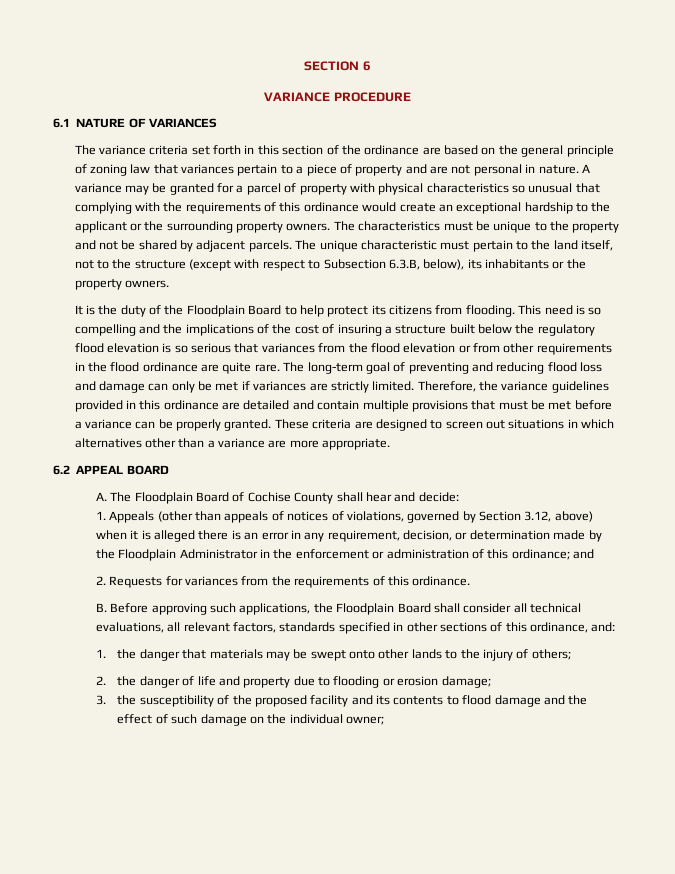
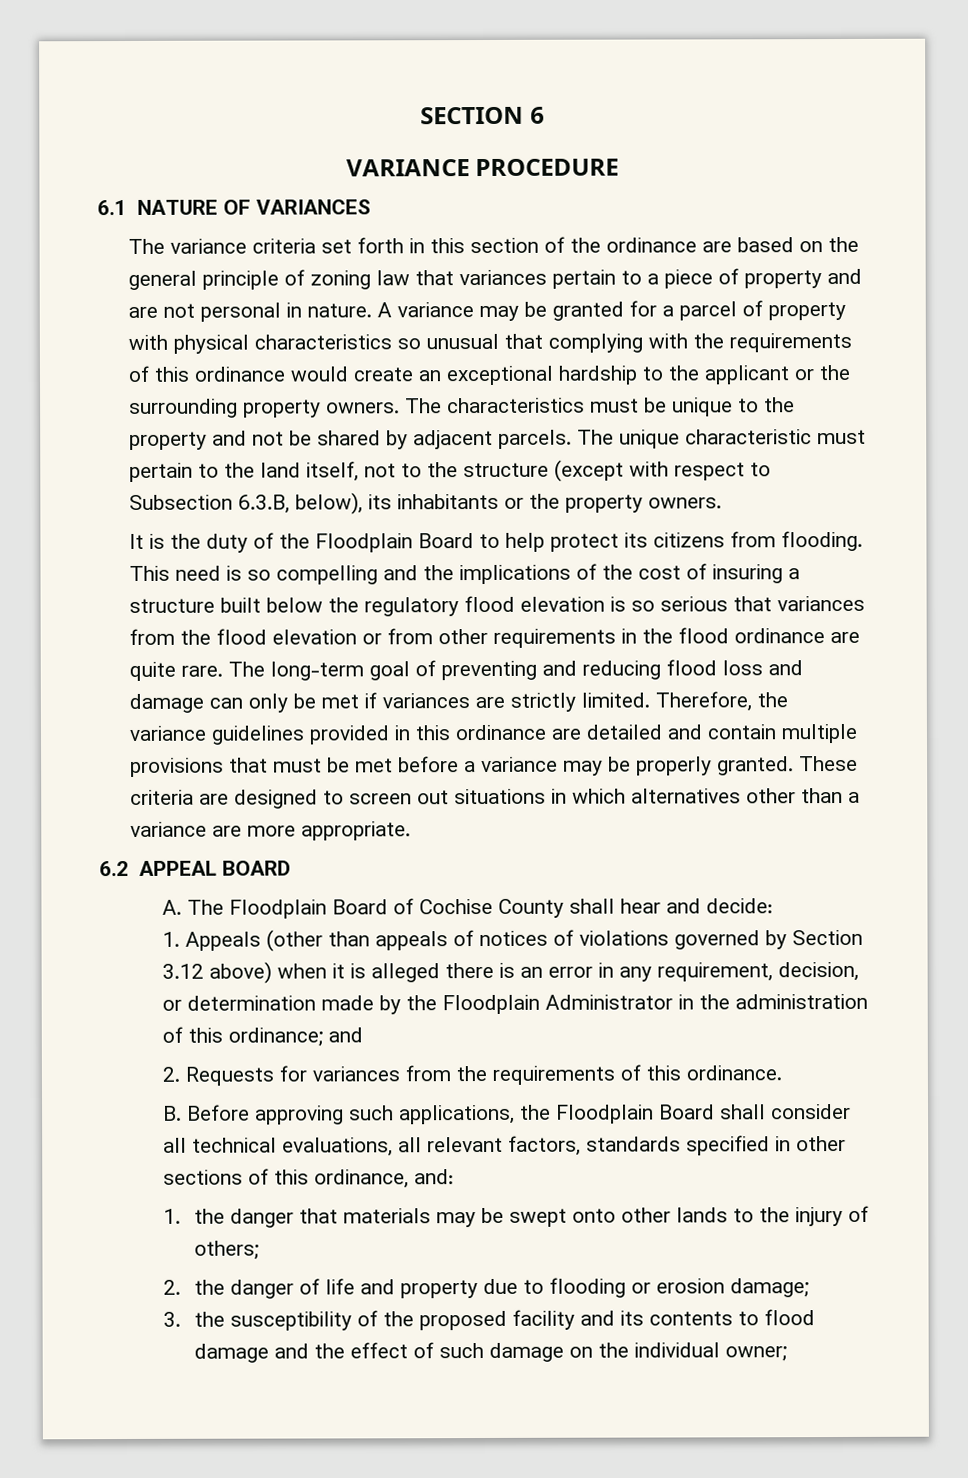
[135,421,156,429] can -> [563,760,604,776] may
[346,511,404,522] violations, -> [578,930,669,946] violations
[524,511,552,522] 3.12, -> [161,963,204,979] 3.12
[295,549,385,559] enforcement or -> (730, 1002) none

